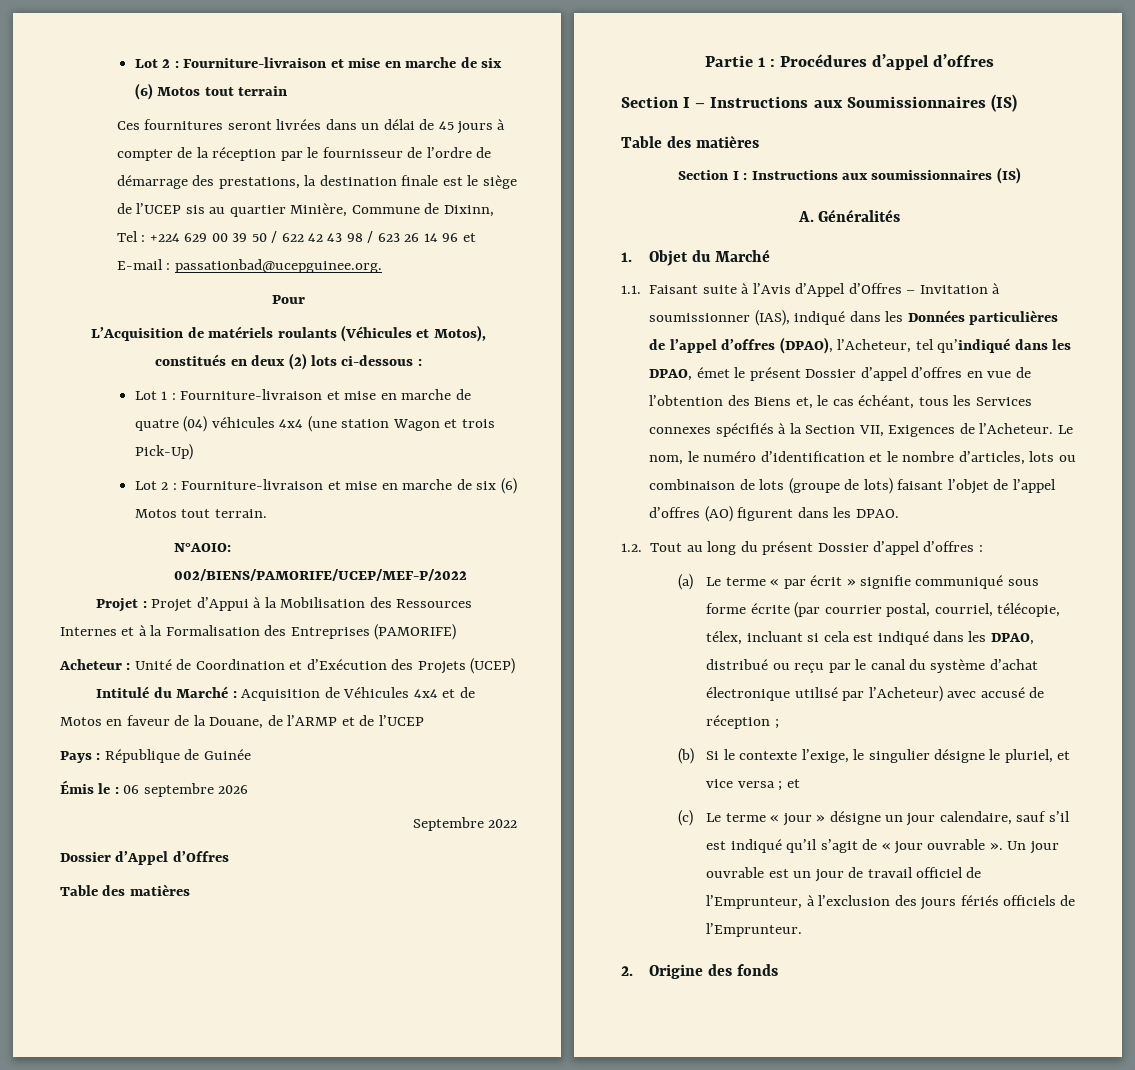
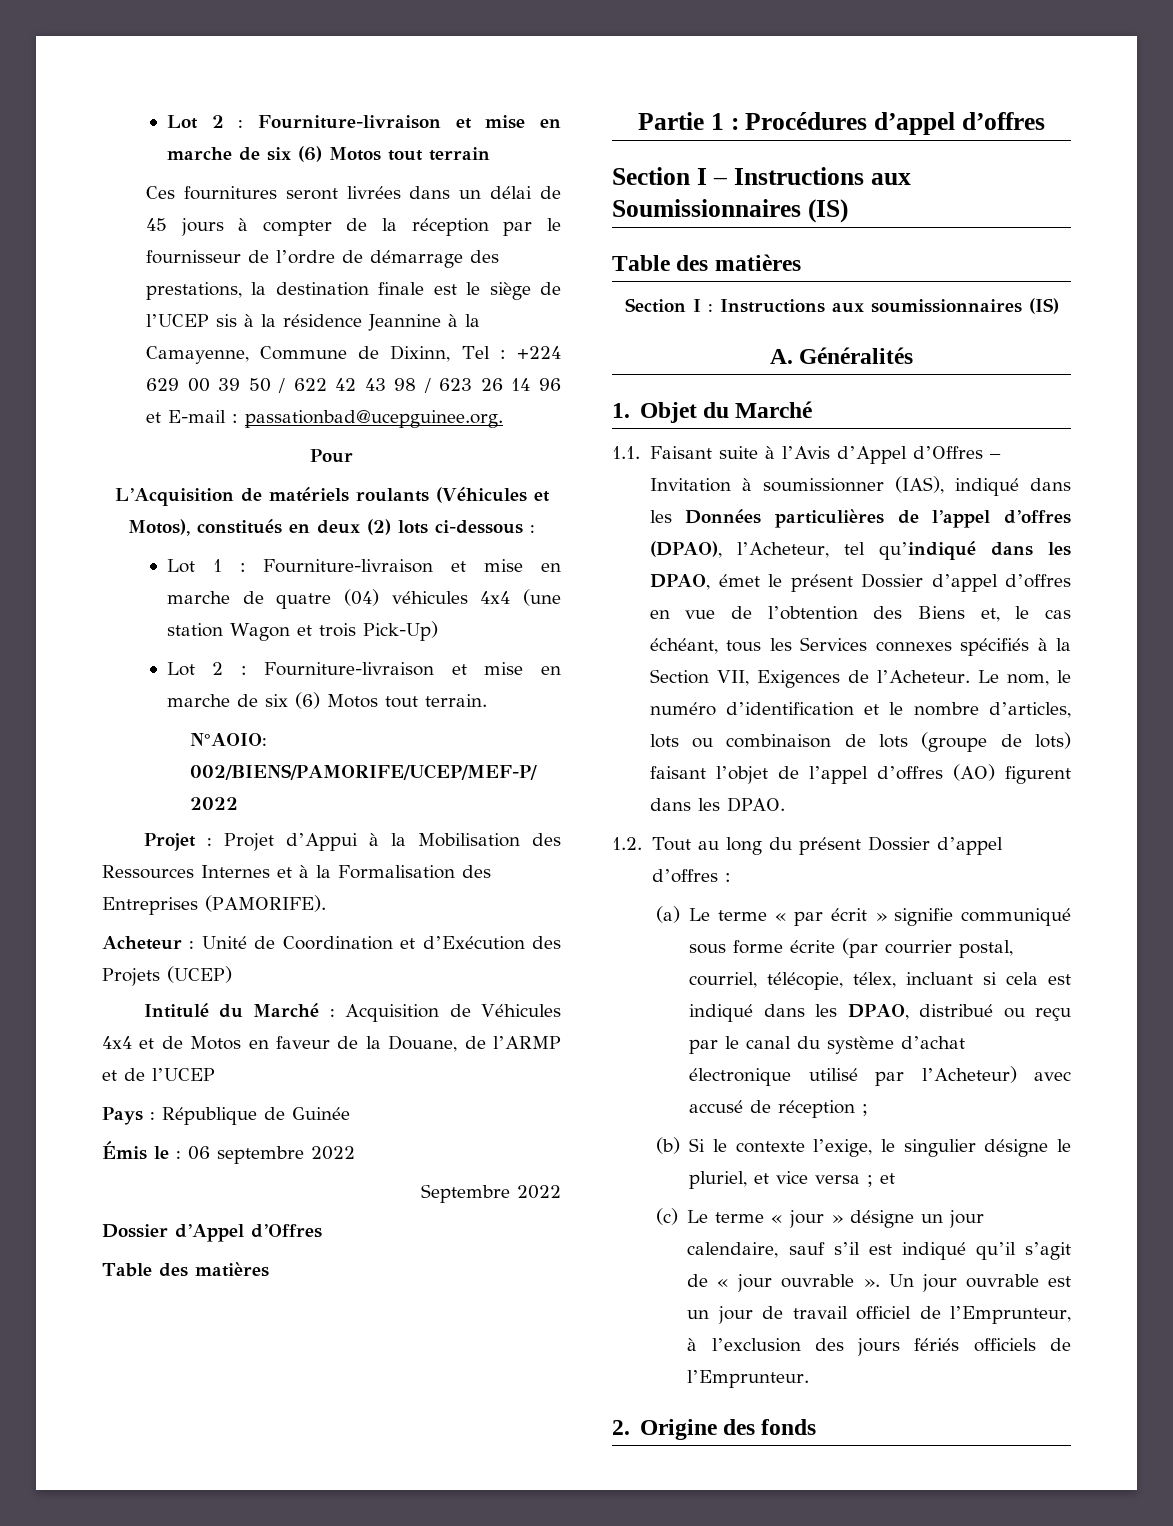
[209,203,348,217] au quartier Minière, -> [243,314,480,331] [145,346,249,364] à la résidence Jeannine à la Camayenne,
[374,624,457,640] (PAMORIFE) -> [205,895,326,912] (PAMORIFE).
[218,785,249,794] 2026 -> [311,1146,355,1160] 2022

